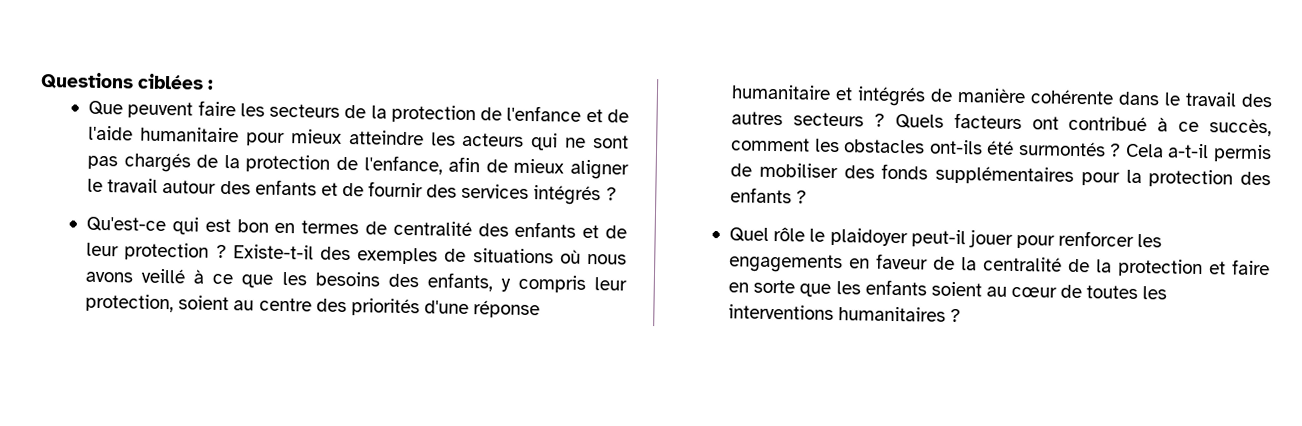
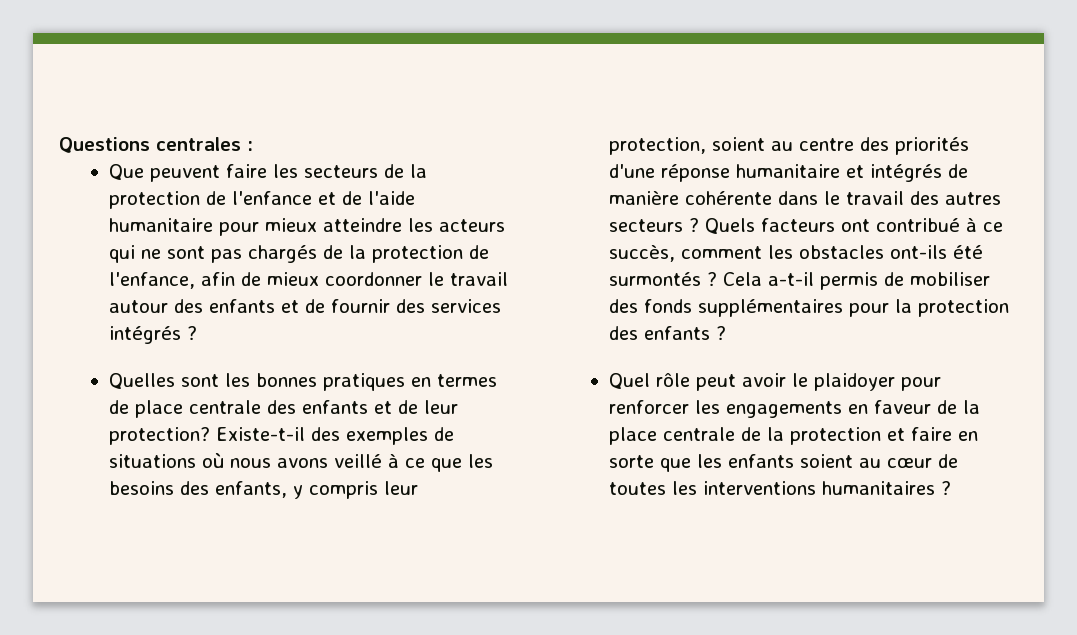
[137,73,205,90] ciblées -> [156,137,241,151] centrales
[570,159,629,180] aligner -> [325,272,423,286] coordonner
[86,216,269,235] Qu'est-ce qui est bon -> [109,373,406,391] Quelles sont les bonnes pratiques
[392,220,472,237] centralité -> [135,400,262,418] place centrale
[124,242,227,261] protection ? -> [109,427,211,445] protection?
[809,227,1013,248] le plaidoyer peut-il jouer -> [696,373,896,391] peut avoir le plaidoyer
[983,256,1063,272] centralité -> [609,427,736,445] place centrale

